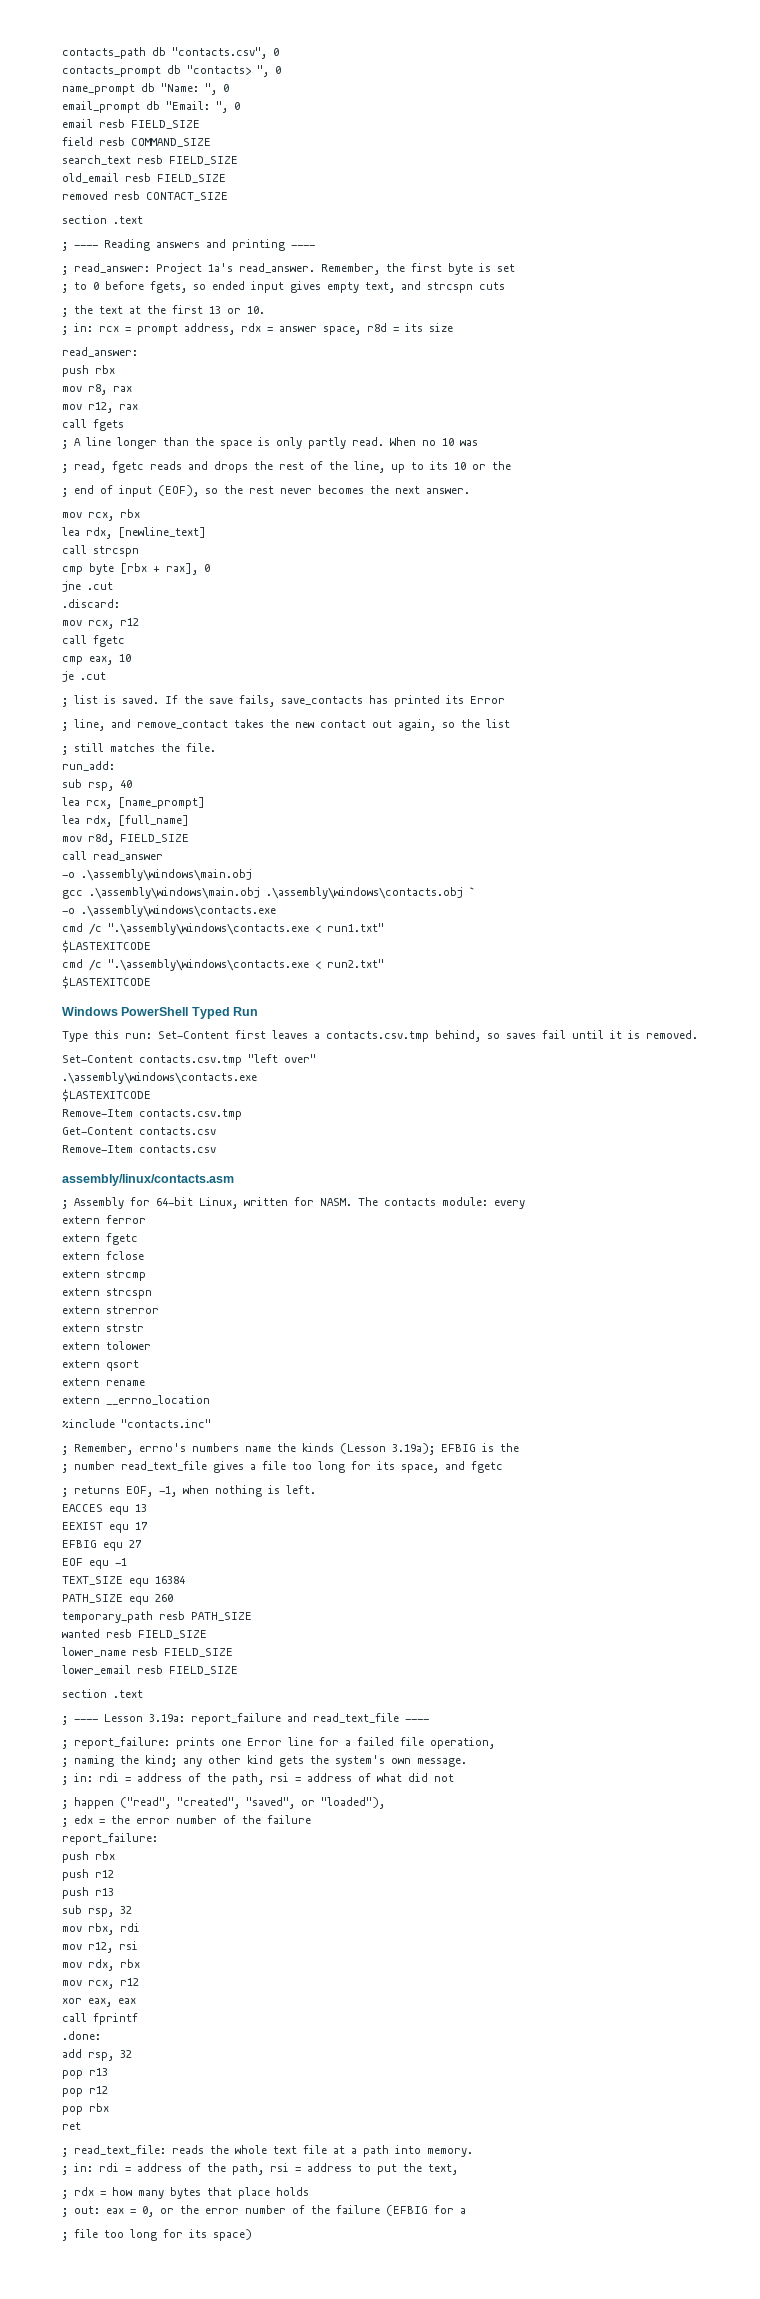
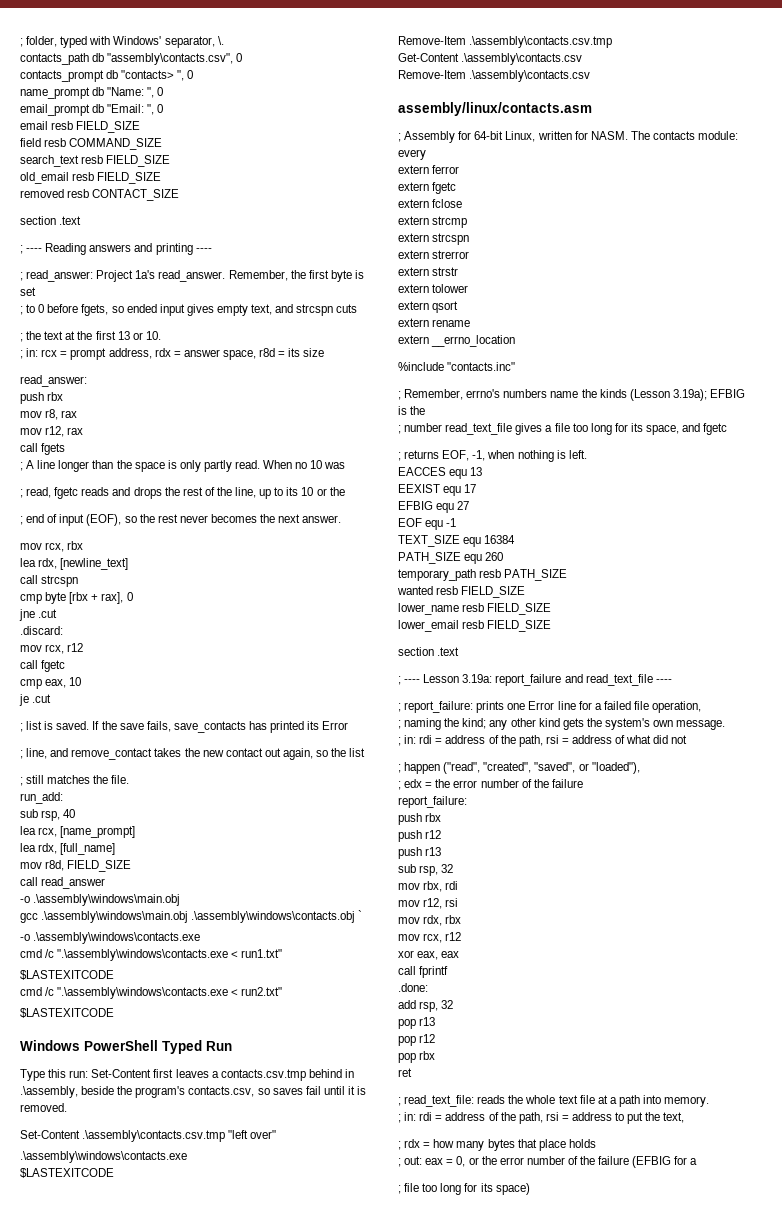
(62, 53) none -> [20,36,224,48] ; folder, typed with Windows' separator, \. //
[172,47,267,59] "contacts.csv", -> [107,53,234,65] "assembly\contacts.csv",
[435,1030,481,1042] behind, -> [308,1069,354,1078] [20,1086,255,1098] behind in .\assembly, beside the program's contacts.csv,
[139,1055,242,1066] contacts.csv.tmp -> [82,1130,226,1142] .\assembly\contacts.csv.tmp
[139,1109,242,1120] contacts.csv.tmp -> [469,36,613,48] .\assembly\contacts.csv.tmp
[139,1127,216,1135] [62,1145,216,1153] contacts.csv // Remove-Item contacts.csv -> [461,53,583,65] [398,70,591,82] .\assembly\contacts.csv // Remove-Item .\assembly\contacts.csv

